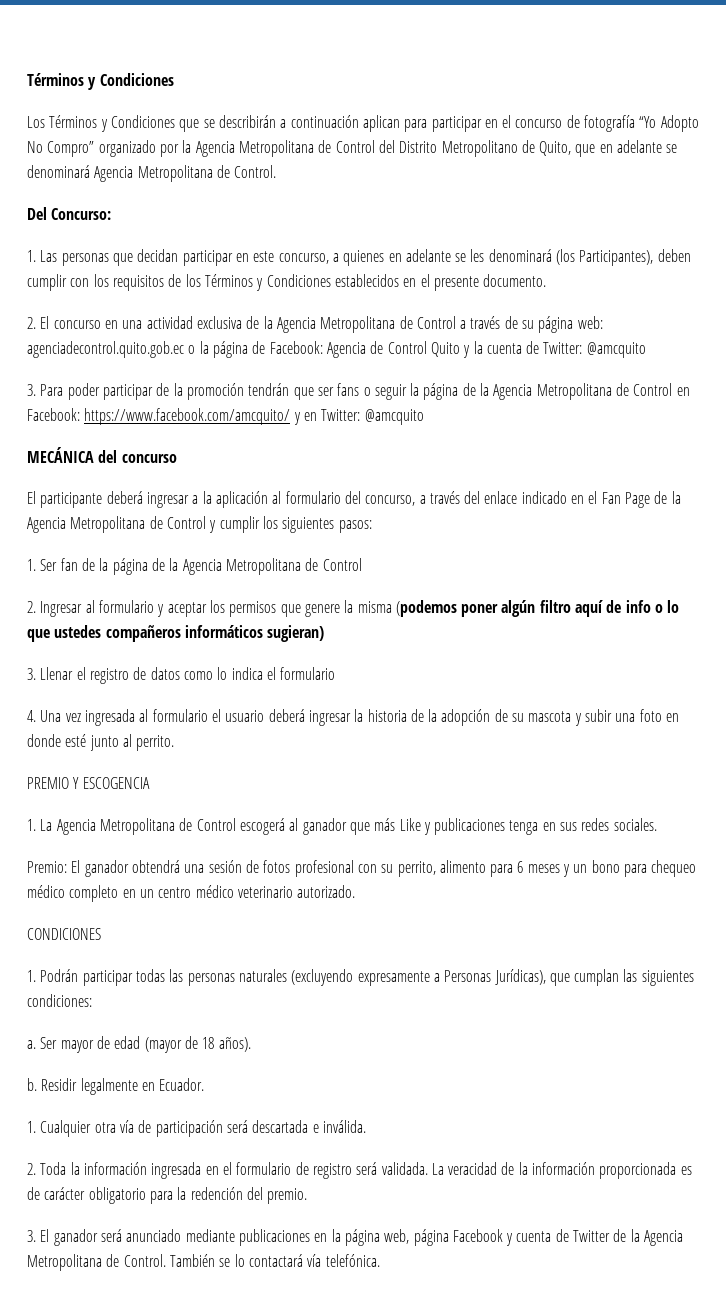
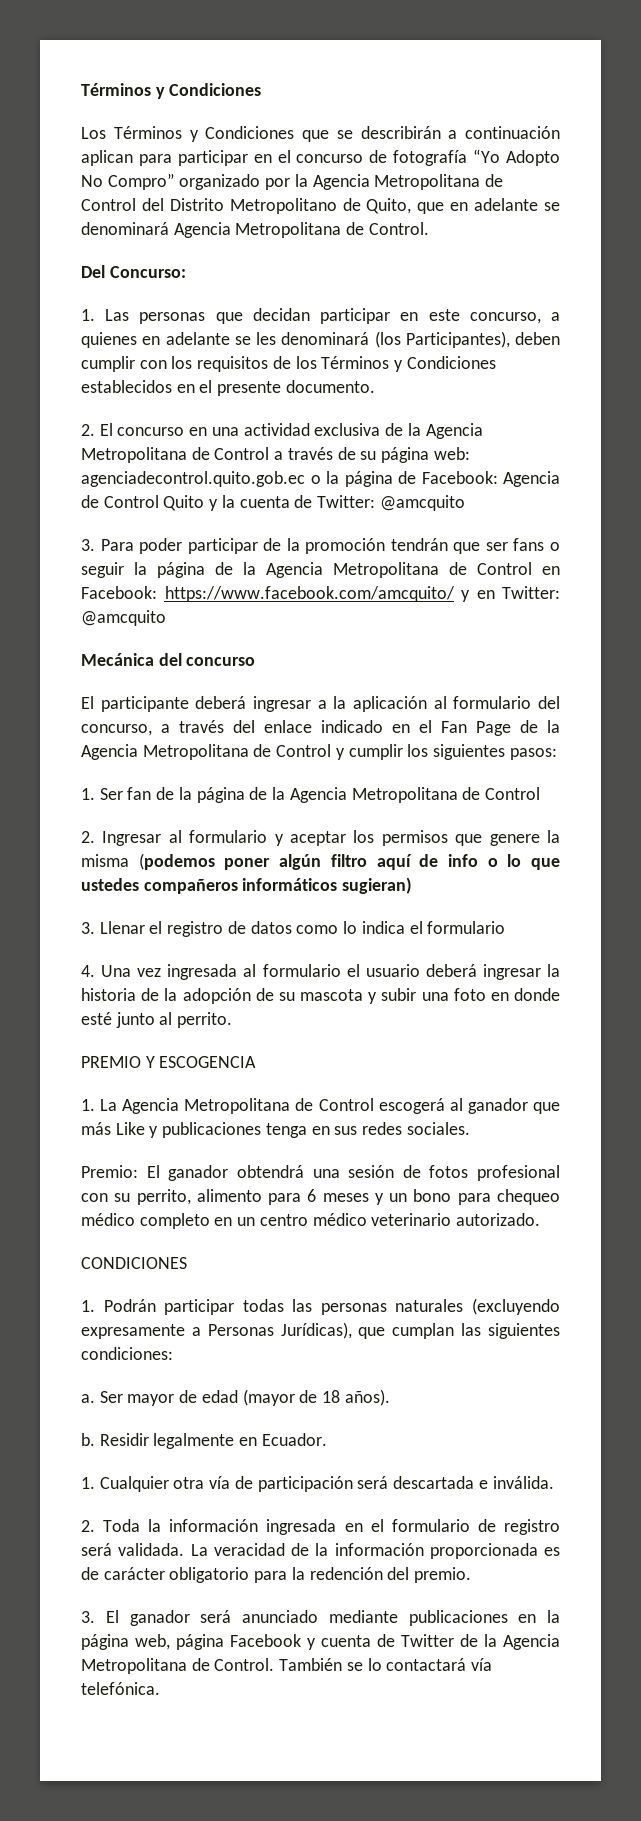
[27,447,94,463] MECÁNICA -> [81,653,154,666] Mecánica

